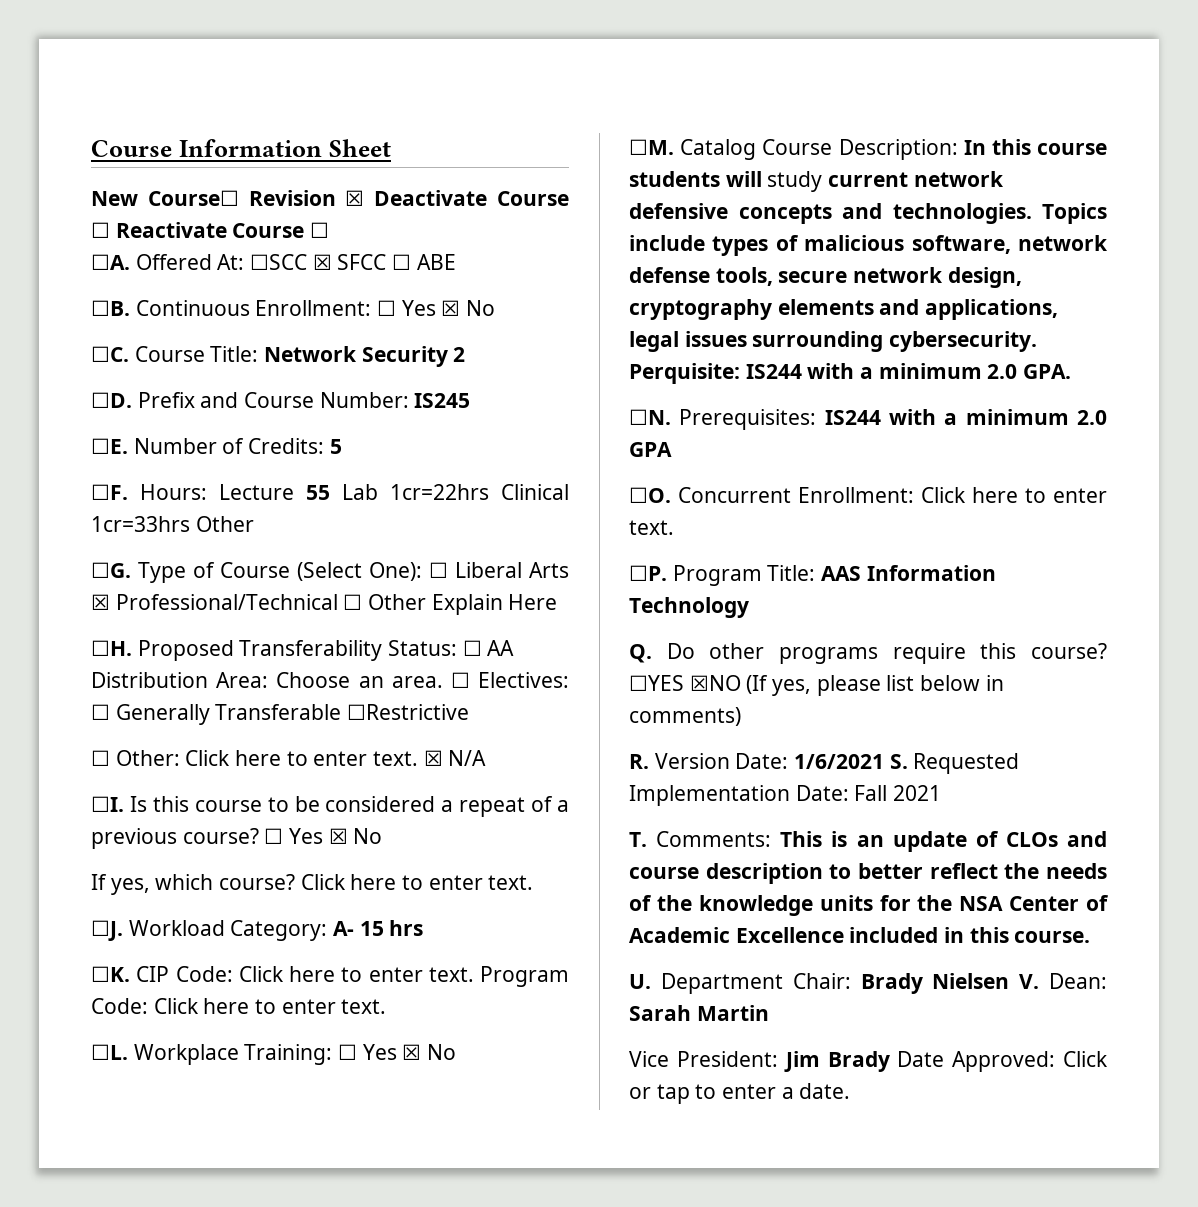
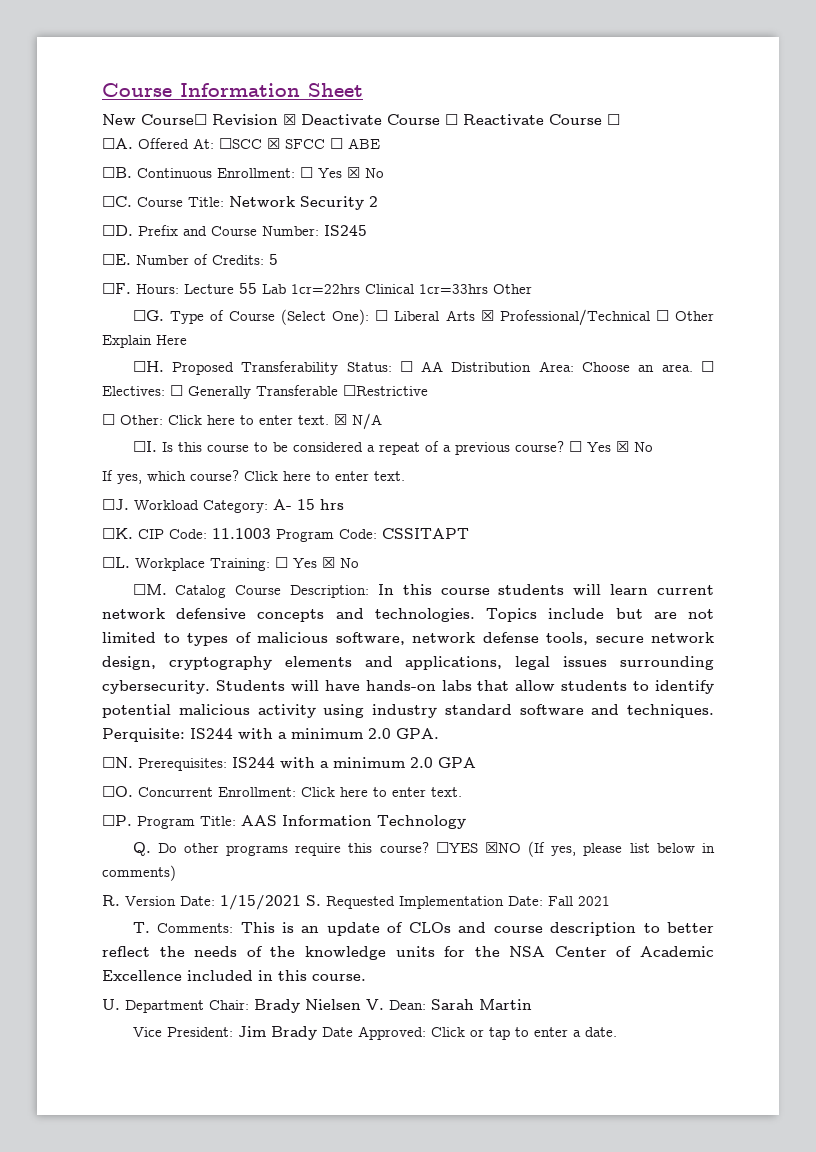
[238,966,569,987] [91,998,387,1014] Click here to enter text. Program Code: Click here to enter text. -> [212,528,469,542] 11.1003 Program Code: CSSITAPT
[767,171,823,192] study -> [610,584,649,595] learn
(705, 243) none -> [615,608,714,619] [102,632,180,643] but are not limited to
(1038, 341) none -> [215,680,714,694] [102,704,714,718] Students will have hands-on labs that allow students to identify potential malicious activity using industry standard software and techniques.
[794,754,885,769] 1/6/2021 -> [220,895,301,910] 1/15/2021

